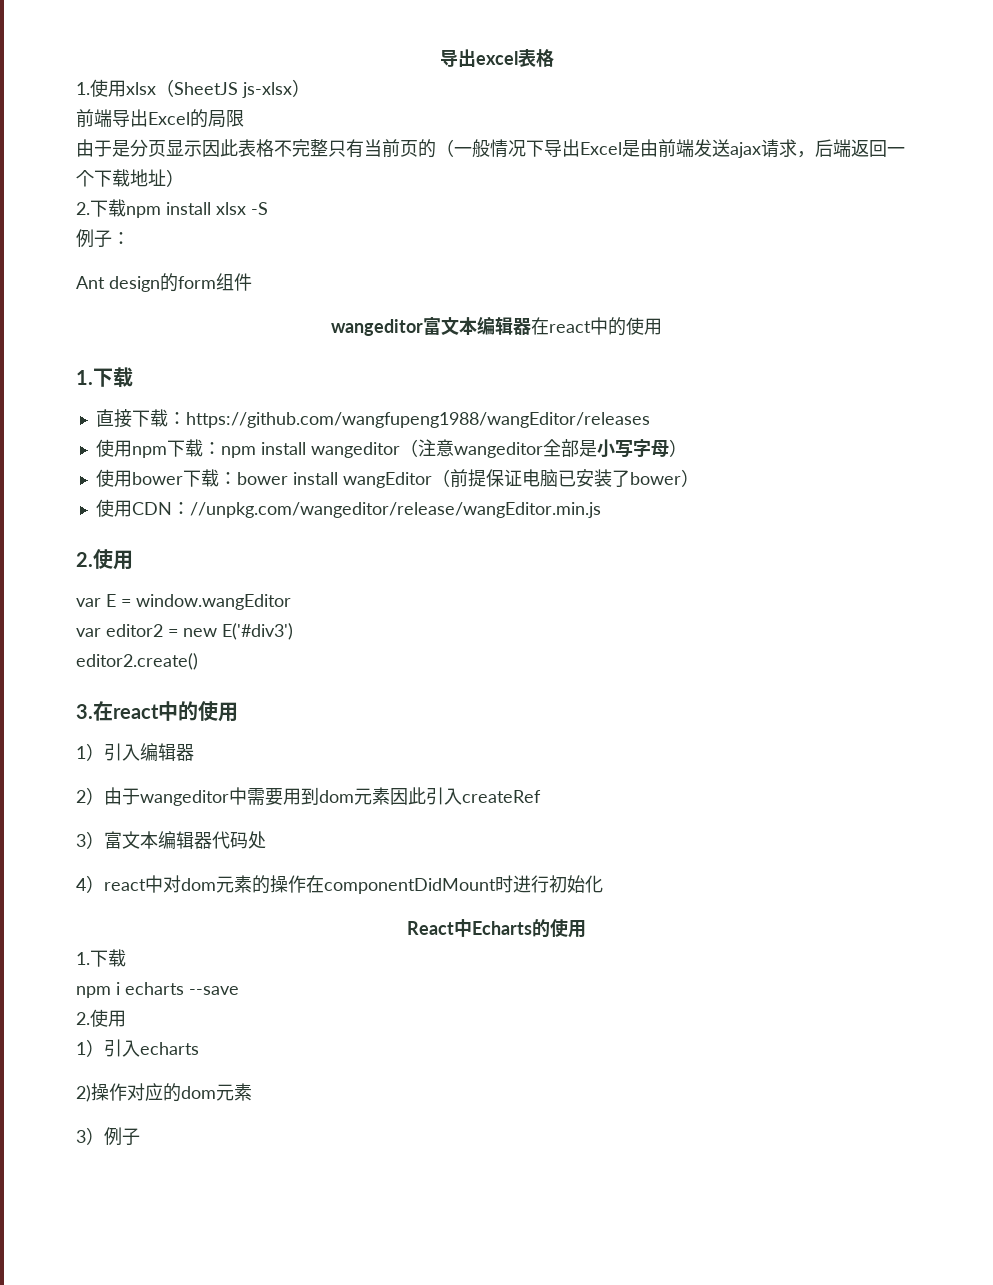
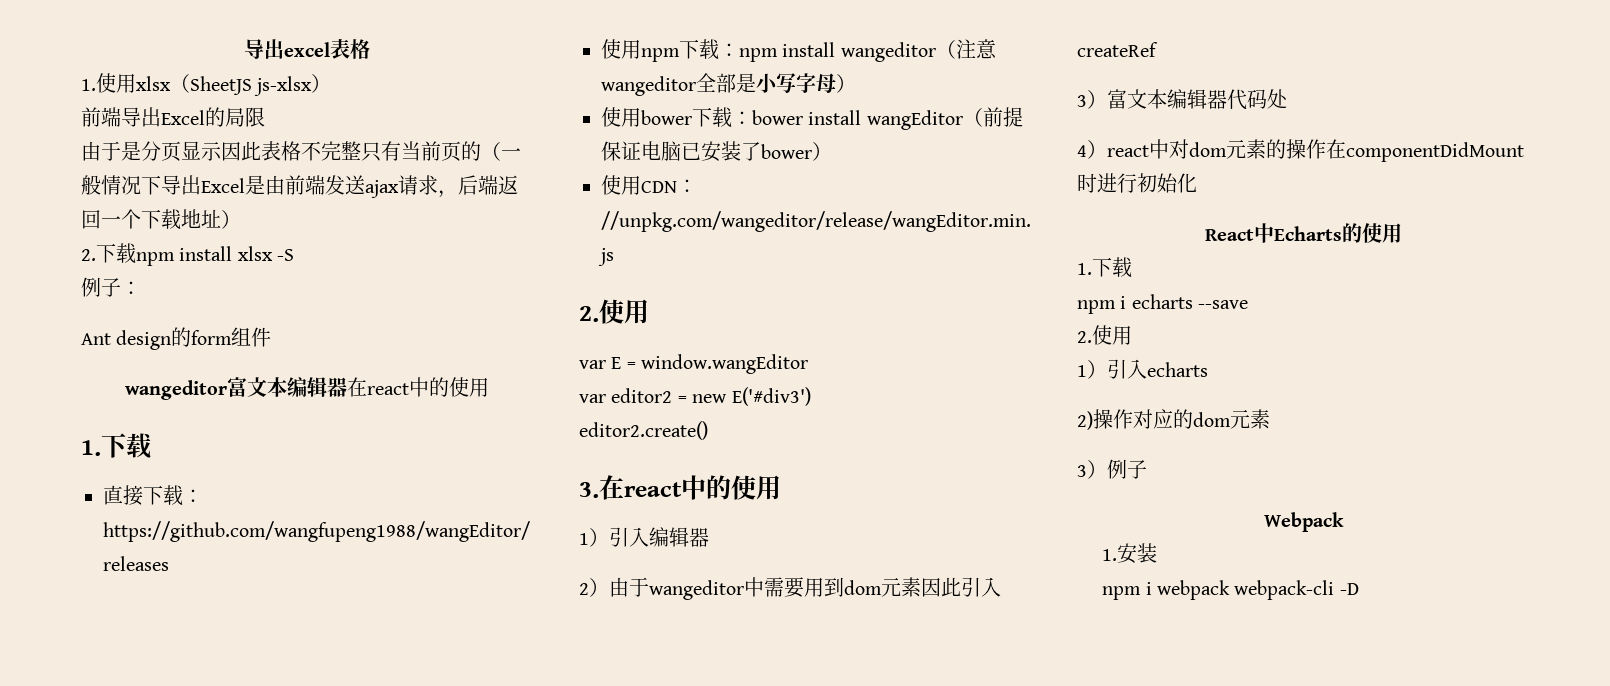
(140, 1137) none -> [1263,512,1344,532] [1102,543,1158,564] [1102,580,1359,600] // Webpack // 1.安装 // npm i webpack webpack-cli -D

